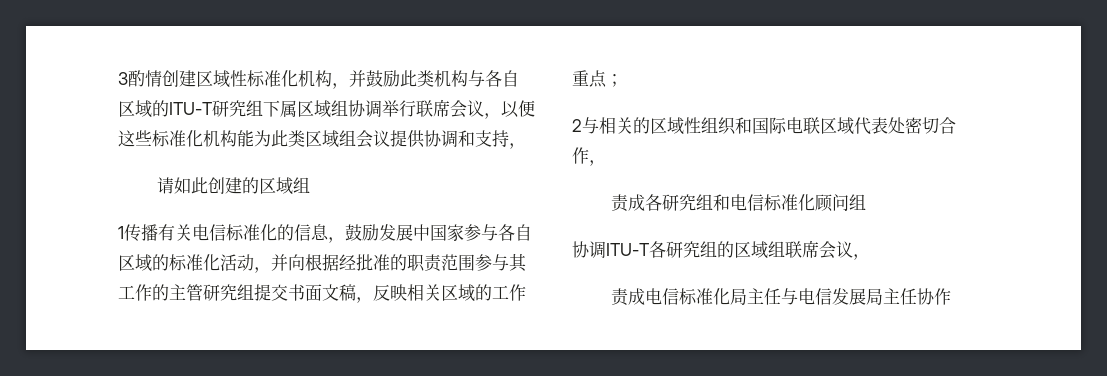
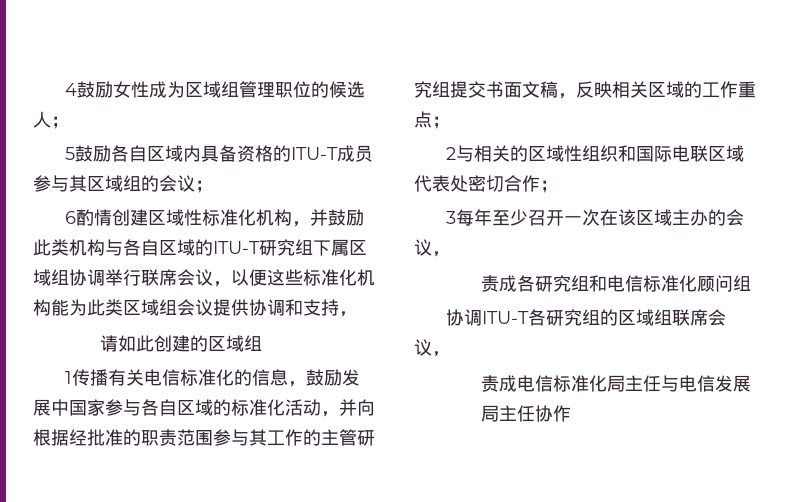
[118,72,128,85] 3 -> [65,81,366,98] [33,111,69,129] [65,145,374,162] [33,175,213,193] [65,211,77,224] 4鼓励女性成为区域组管理职位的候选人； // 5鼓励各自区域内具备资格的ITU-T成员参与其区域组的会议； // 6
(589, 155) none -> [540,180,558,193] [446,209,745,226] [414,239,432,256] ； // 3每年至少召开一次在该区域主办的会议

